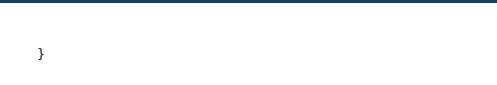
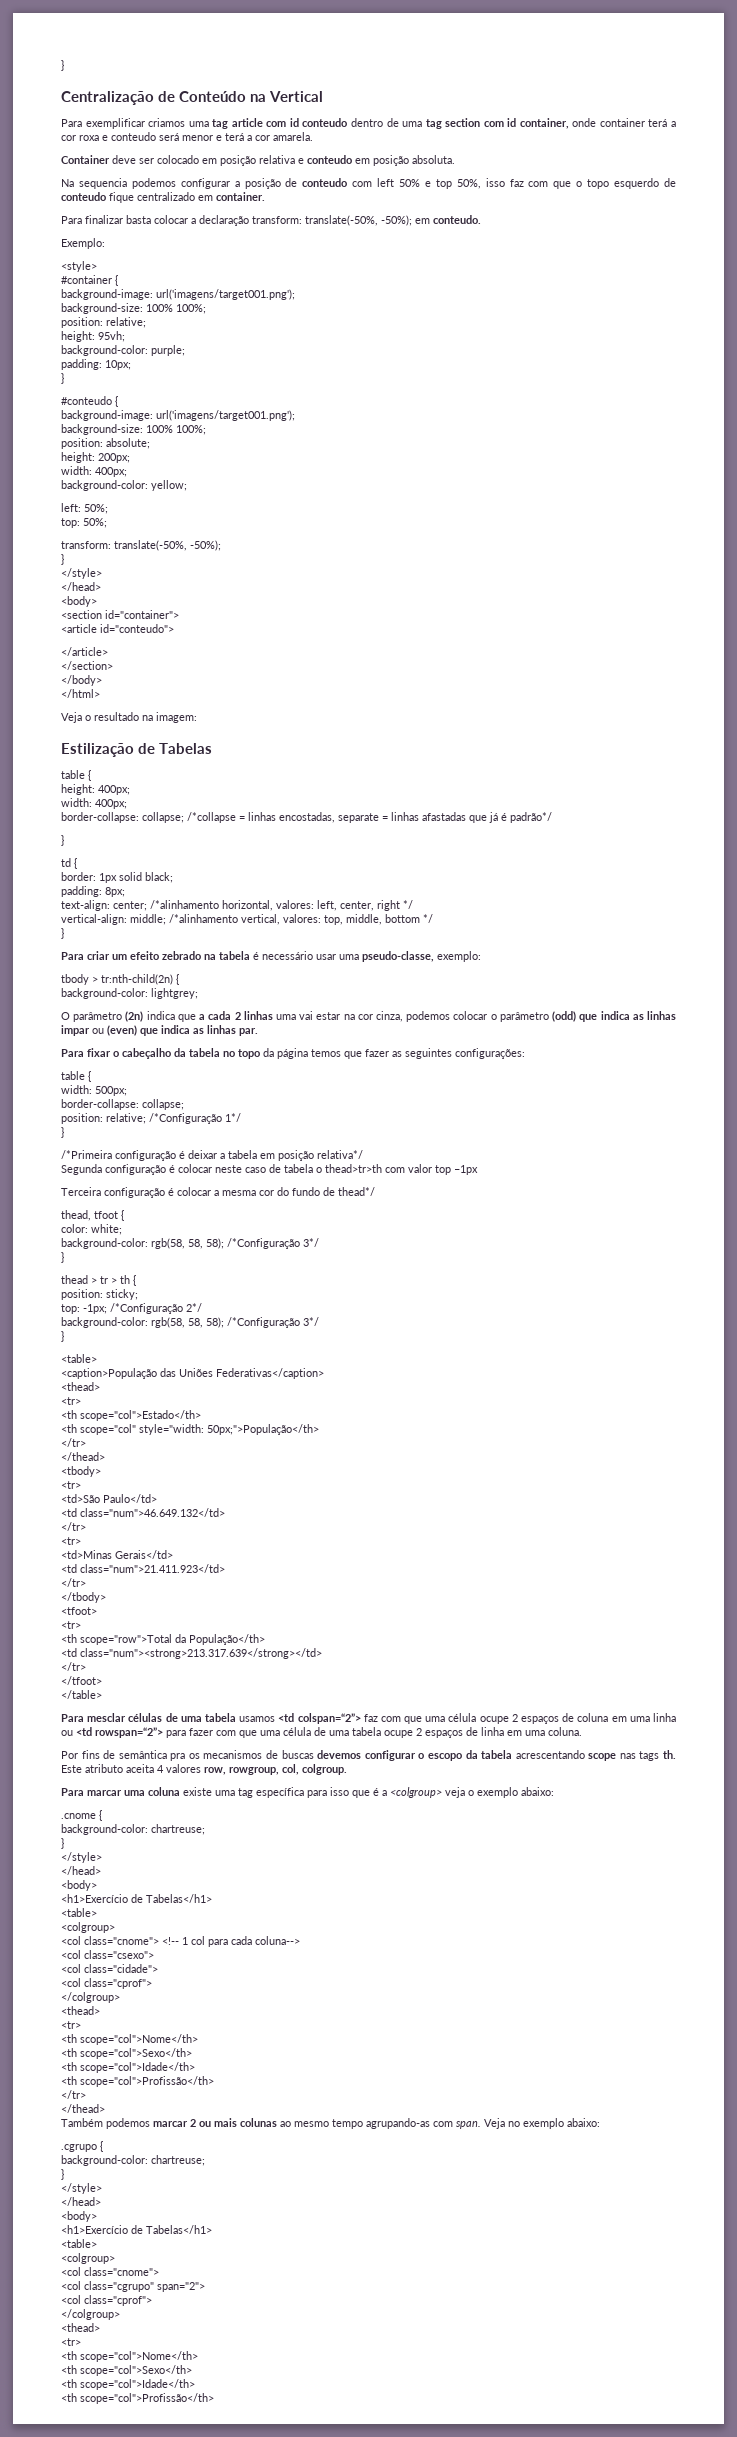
[37,48,45,60] } -> [61,60,64,71] [61,91,324,105] [61,118,676,129] [61,132,313,141] [61,155,455,166] [61,178,677,189] [61,192,265,203] [61,215,481,226] [61,238,105,249] [61,261,97,272] [61,275,118,286] [61,289,295,300] [61,303,206,314] [61,317,146,328] [61,331,125,342] [61,345,185,356] [61,359,131,370] [61,373,64,384] [61,396,118,407] [61,410,295,421] [61,424,206,435] [61,438,150,449] [61,452,130,463] [61,466,127,477] [61,480,187,491] [61,503,108,514] [61,518,107,528] [61,540,221,551] [61,554,64,565] [61,568,102,579] [61,582,101,591] [61,596,97,607] [61,610,179,619] [61,624,174,633] [61,647,108,656] [61,661,113,670] [61,675,102,686] [61,689,100,698] [61,712,197,723] [61,743,213,757] [61,770,91,781] [61,784,130,795] [61,798,127,809] [61,812,552,823] [61,835,64,846] [61,858,77,869] [61,872,173,883] [61,886,125,897] [61,900,413,911] [61,914,433,925] [61,928,64,939] [61,951,481,962] [61,974,179,985] [61,988,198,999] [61,1011,676,1022] [61,1025,258,1036] [61,1048,525,1059] [61,1071,91,1082] [61,1085,127,1096] [61,1099,184,1110] [61,1113,241,1124] [61,1127,64,1138] [61,1150,363,1161] [61,1164,478,1175] [61,1187,375,1198] [61,1210,124,1221] [61,1224,122,1235] [61,1238,319,1249] [61,1252,64,1263] [61,1275,136,1286] [61,1289,138,1300] [61,1303,202,1314] [61,1317,319,1328] [61,1331,64,1342] [61,1354,97,1363] [61,1368,324,1379] [61,1382,100,1391] [61,1397,81,1405] [61,1410,201,1421] [61,1424,319,1435] [61,1438,86,1447] [61,1452,105,1461] [61,1466,101,1477] [61,1481,81,1489] [61,1494,157,1503] [61,1508,225,1517] [61,1522,86,1531] [61,1537,81,1545] [61,1550,173,1559] [61,1564,225,1573] [61,1578,86,1587] [61,1592,106,1603] [61,1607,97,1615] [61,1621,81,1629] [61,1634,265,1645] [61,1648,322,1659] [61,1662,86,1671] [61,1676,102,1685] [61,1690,102,1699] [61,1713,676,1724] [61,1727,582,1738] [61,1750,676,1761] [61,1764,347,1775] [61,1787,554,1798] [61,1810,102,1821] [61,1824,205,1835] [61,1838,64,1849] [61,1852,102,1863] [61,1866,101,1875] [61,1880,97,1891] [61,1894,212,1903] [61,1908,97,1917] [61,1922,115,1933] [61,1936,300,1947] [61,1950,154,1959] [61,1964,158,1973] [61,1978,152,1989] [61,1992,120,2003] [61,2006,100,2015] [61,2021,81,2029] [61,2034,198,2045] [61,2048,192,2059] [61,2062,195,2073] [61,2076,214,2087] [61,2090,86,2099] [61,2104,105,2113] [61,2118,600,2129] [61,2141,103,2152] [61,2155,205,2166] [61,2169,64,2180] [61,2183,102,2194] [61,2197,101,2206] [61,2211,97,2222] [61,2225,212,2234] [61,2239,97,2248] [61,2253,115,2264] [61,2267,159,2276] [61,2281,205,2292] [61,2295,152,2306] [61,2309,120,2320] [61,2323,100,2332] [61,2338,81,2346] [61,2351,198,2362] [61,2365,192,2376] [61,2379,195,2390] [61,2393,214,2404] } // Centralização de Conteúdo na Vertical // Para exemplificar criamos uma tag article com id conteudo dentro de uma tag section com id container, onde container terá a cor roxa e conteudo será menor e terá a cor amarela. // Container deve ser colocado em posição relativa e conteudo em posição absoluta. // Na sequencia podemos configurar a posição de conteudo com left 50% e top 50%, isso faz com que o topo esquerdo de conteudo fique centralizado em container. // Para finalizar basta colocar a declaração transform: translate(-50%, -50%); em conteudo. // Exemplo: // <style> // #container { // background-image: url('imagens/target001.png'); // background-size: 100% 100%; // position: relative; // height: 95vh; // background-color: purple; // padding: 10px; // } // #conteudo { // background-image: url('imagens/target001.png'); // background-size: 100% 100%; // position: absolute; // height: 200px; // width: 400px; // background-color: yellow; // left: 50%; // top: 50%; // transform: translate(-50%, -50%); // } // </style> // </head> // <body> // <section id="container"> // <article id="conteudo"> // </article> // </section> // </body> // </html> // Veja o resultado na imagem: // Estilização de Tabelas // table { // height: 400px; // width: 400px; // border-collapse: collapse; /*collapse = linhas encostadas, separate = linhas afastadas que já é padrão*/ // } // td { // border: 1px solid black; // padding: 8px; // text-align: center; /*alinhamento horizontal, valores: left, center, right */ // vertical-align: middle; /*alinhamento vertical, valores: top, middle, bottom */ // } // Para criar um efeito zebrado na tabela é necessário usar uma pseudo-classe, exemplo: // tbody > tr:nth-child(2n) { // background-color: lightgrey; // O parâmetro (2n) indica que a cada 2 linhas uma vai estar na cor cinza, podemos colocar o parâmetro (odd) que indica as linhas impar ou (even) que indica as linhas par. // Para fixar o cabeçalho da tabela no topo da página temos que fazer as seguintes configurações: // table { // width: 500px; // border-collapse: collapse; // position: relative; /*Configuração 1*/ // } // /*Primeira configuração é deixar a tabela em posição relativa*/ // Segunda configuração é colocar neste caso de tabela o thead>tr>th com valor top –1px // Terceira configuração é colocar a mesma cor do fundo de thead*/ // thead, tfoot { // color: white; // background-color: rgb(58, 58, 58); /*Configuração 3*/ // } // thead > tr > th { // position: sticky; // top: -1px; /*Configuração 2*/ // background-color: rgb(58, 58, 58); /*Configuração 3*/ // } // <table> // <caption>População das Uniões Federativas</caption> // <thead> // <tr> // <th scope="col">Estado</th> // <th scope="col" style="width: 50px;">População</th> // </tr> // </thead> // <tbody> // <tr> // <td>São Paulo</td> // <td class="num">46.649.132</td> // </tr> // <tr> // <td>Minas Gerais</td> // <td class="num">21.411.923</td> // </tr> // </tbody> // <tfoot> // <tr> // <th scope="row">Total da População</th> // <td class="num"><strong>213.317.639</strong></td> // </tr> // </tfoot> // </table> // Para mesclar células de uma tabela usamos <td colspan=“2”> faz com que uma célula ocupe 2 espaços de coluna em uma linha ou <td rowspan=“2”> para fazer com que uma célula de uma tabela ocupe 2 espaços de linha em uma coluna. // Por fins de semântica pra os mecanismos de buscas devemos configurar o escopo da tabela acrescentando scope nas tags th. Este atributo aceita 4 valores row, rowgroup, col, colgroup. // Para marcar uma coluna existe uma tag específica para isso que é a <colgroup> veja o exemplo abaixo: // .cnome { // background-color: chartreuse; // } // </style> // </head> // <body> // <h1>Exercício de Tabelas</h1> // <table> // <colgroup> // <col class="cnome"> <!-- 1 col para cada coluna--> // <col class="csexo"> // <col class="cidade"> // <col class="cprof"> // </colgroup> // <thead> // <tr> // <th scope="col">Nome</th> // <th scope="col">Sexo</th> // <th scope="col">Idade</th> // <th scope="col">Profissão</th> // </tr> // </thead> // Também podemos marcar 2 ou mais colunas ao mesmo tempo agrupando-as com span. Veja no exemplo abaixo: // .cgrupo { // background-color: chartreuse; // } // </style> // </head> // <body> // <h1>Exercício de Tabelas</h1> // <table> // <colgroup> // <col class="cnome"> // <col class="cgrupo" span="2"> // <col class="cprof"> // </colgroup> // <thead> // <tr> // <th scope="col">Nome</th> // <th scope="col">Sexo</th> // <th scope="col">Idade</th> // <th scope="col">Profissão</th>

